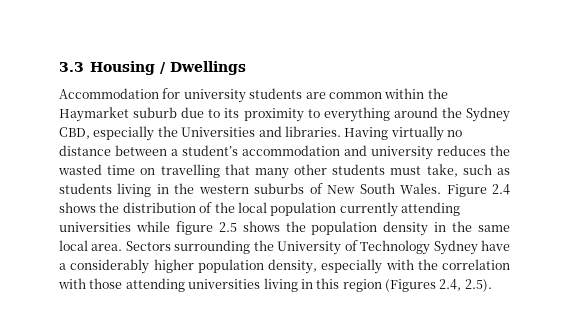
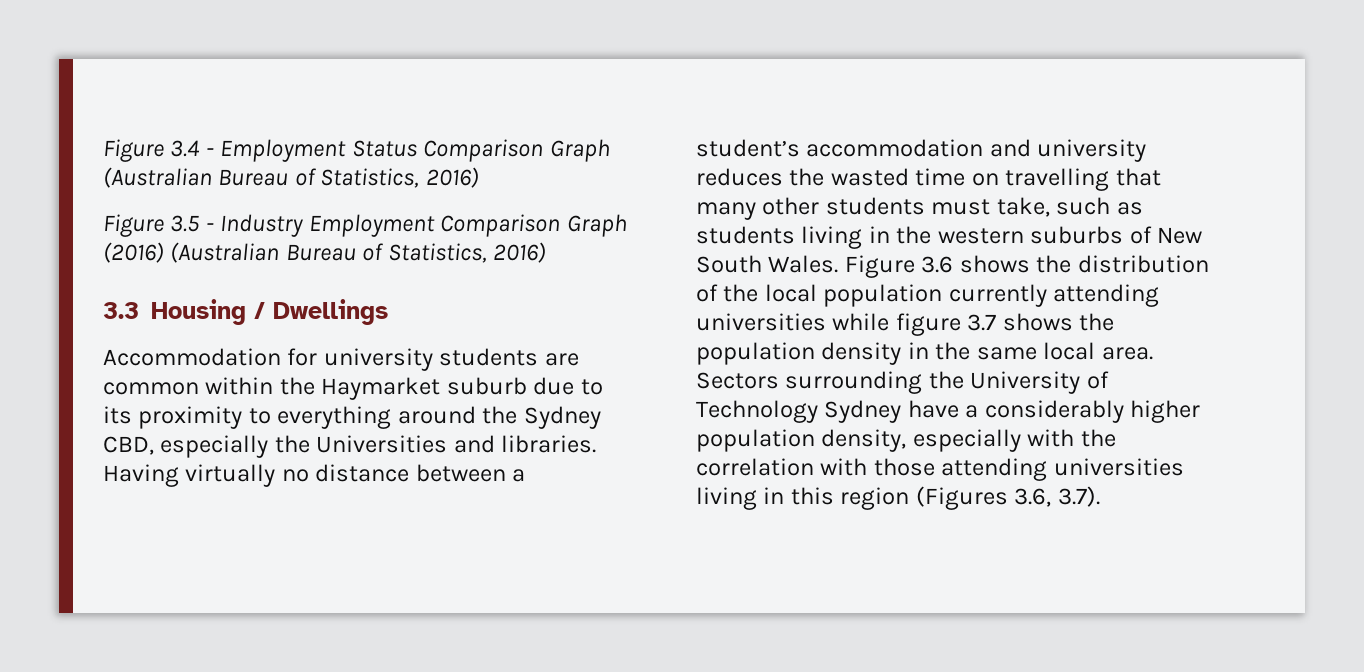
(59, 67) none -> [103,139,610,162] [103,167,479,188] [103,214,627,237] [103,242,547,263] Figure 3.4 - Employment Status Comparison Graph (Australian Bureau of Statistics, 2016) // Figure 3.5 - Industry Employment Comparison Graph (2016) (Australian Bureau of Statistics, 2016) //
[491,184,510,195] 2.4 -> [921,256,954,273] 3.6
[218,222,237,232] 2.5 -> [967,314,997,331] 3.7
[439,279,492,292] 2.4, 2.5). -> [1014,486,1100,507] 3.6, 3.7).

